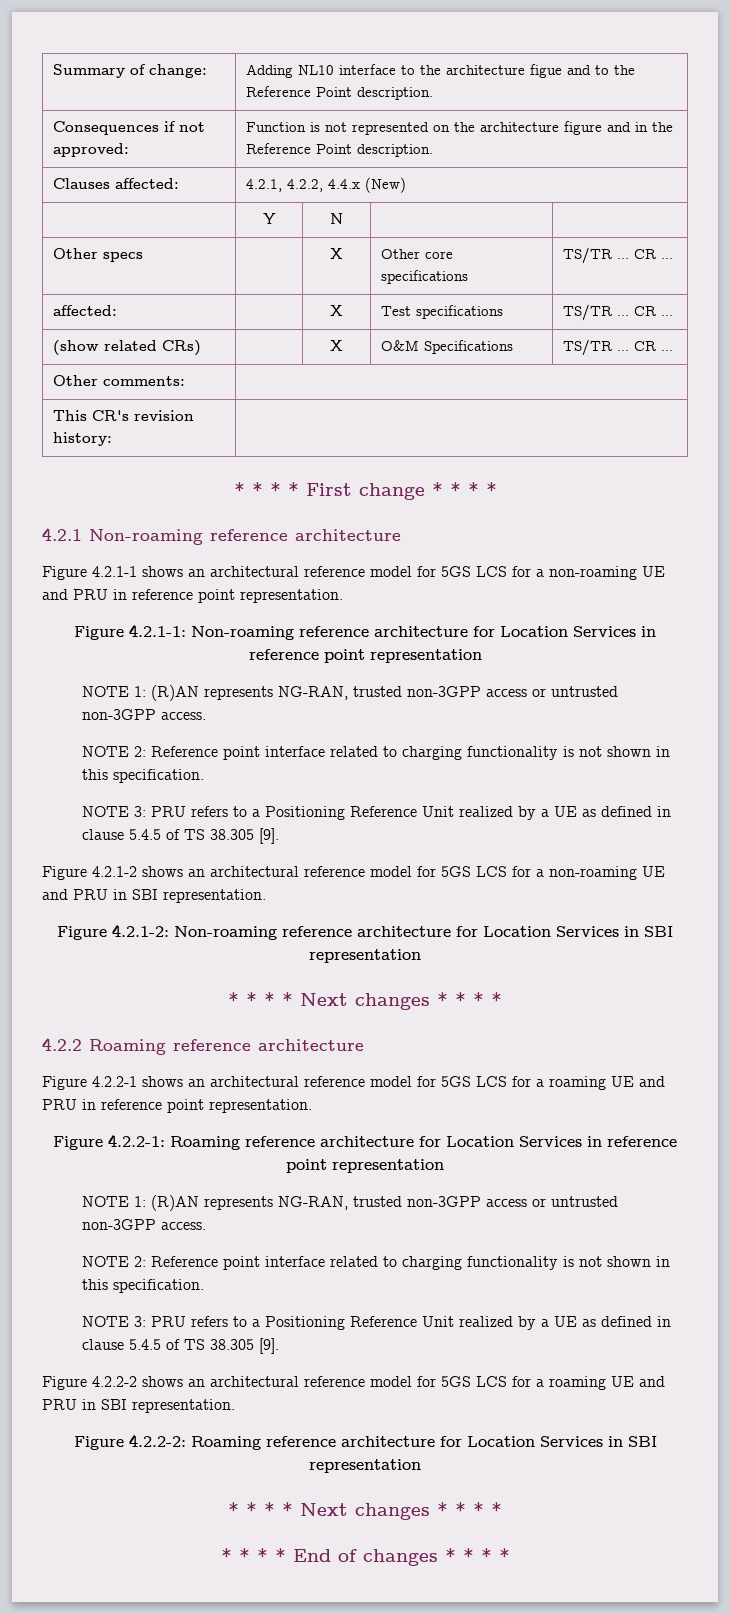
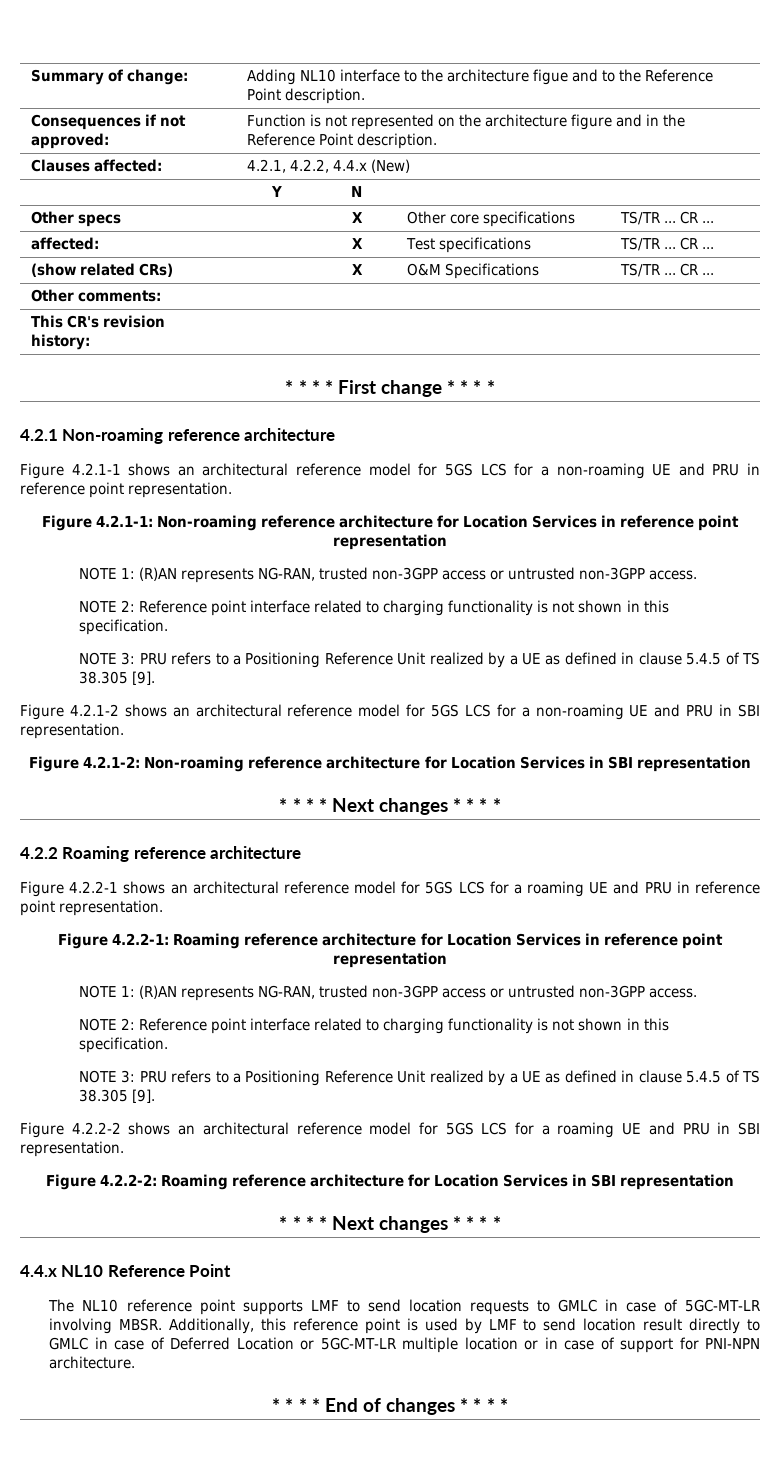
(502, 1509) none -> [20,1264,232,1277] [48,1299,761,1315] [49,1318,760,1334] [49,1337,760,1353] [49,1356,136,1369] // 4.4.x NL10 Reference Point // The NL10 reference point supports LMF to send location requests to GMLC in case of 5GC-MT-LR involving MBSR. Additionally, this reference point is used by LMF to send location result directly to GMLC in case of Deferred Location or 5GC-MT-LR multiple location or in case of support for PNI-NPN architecture.

